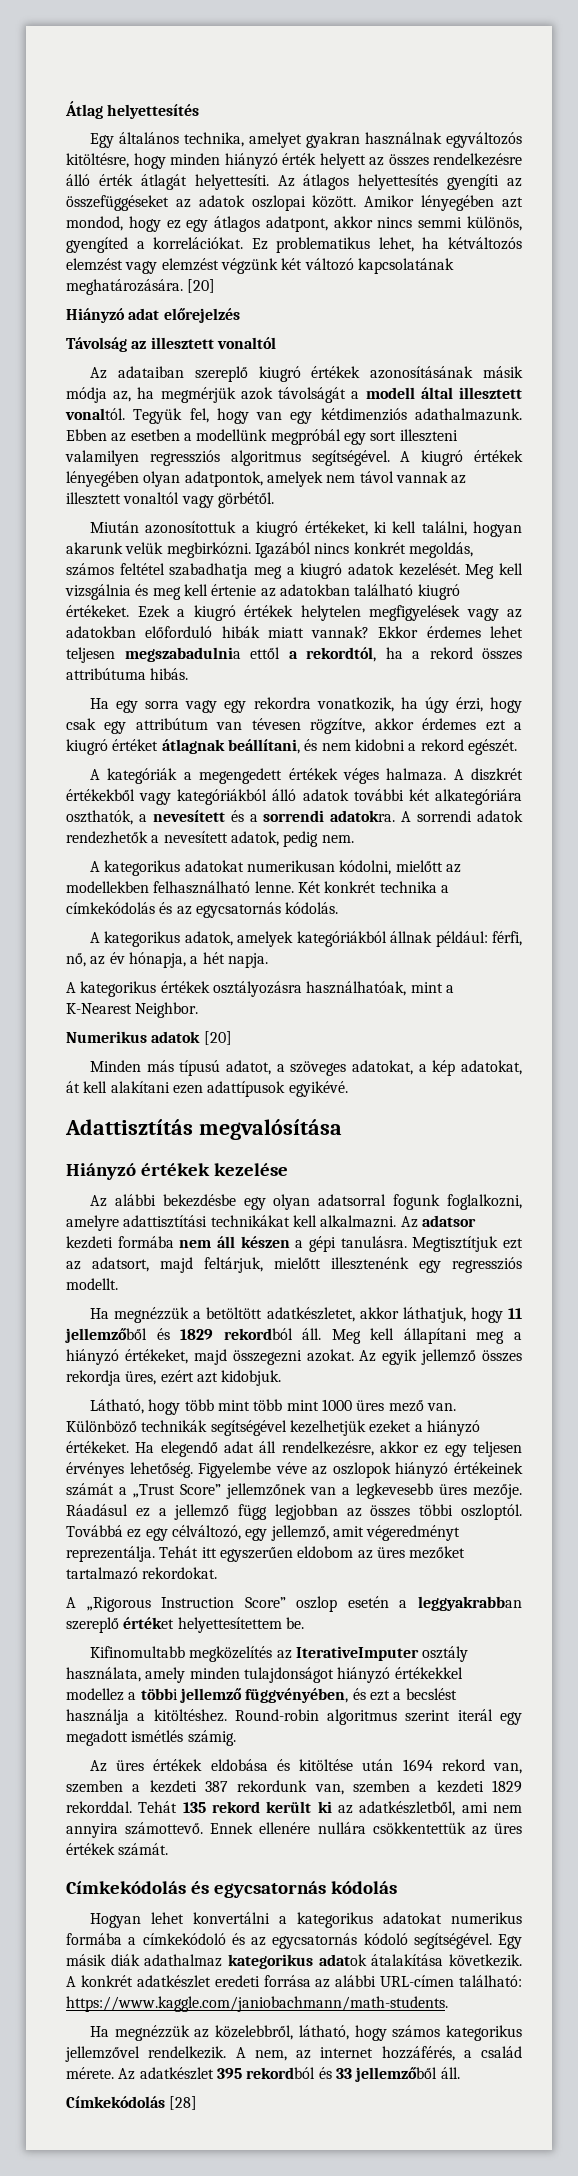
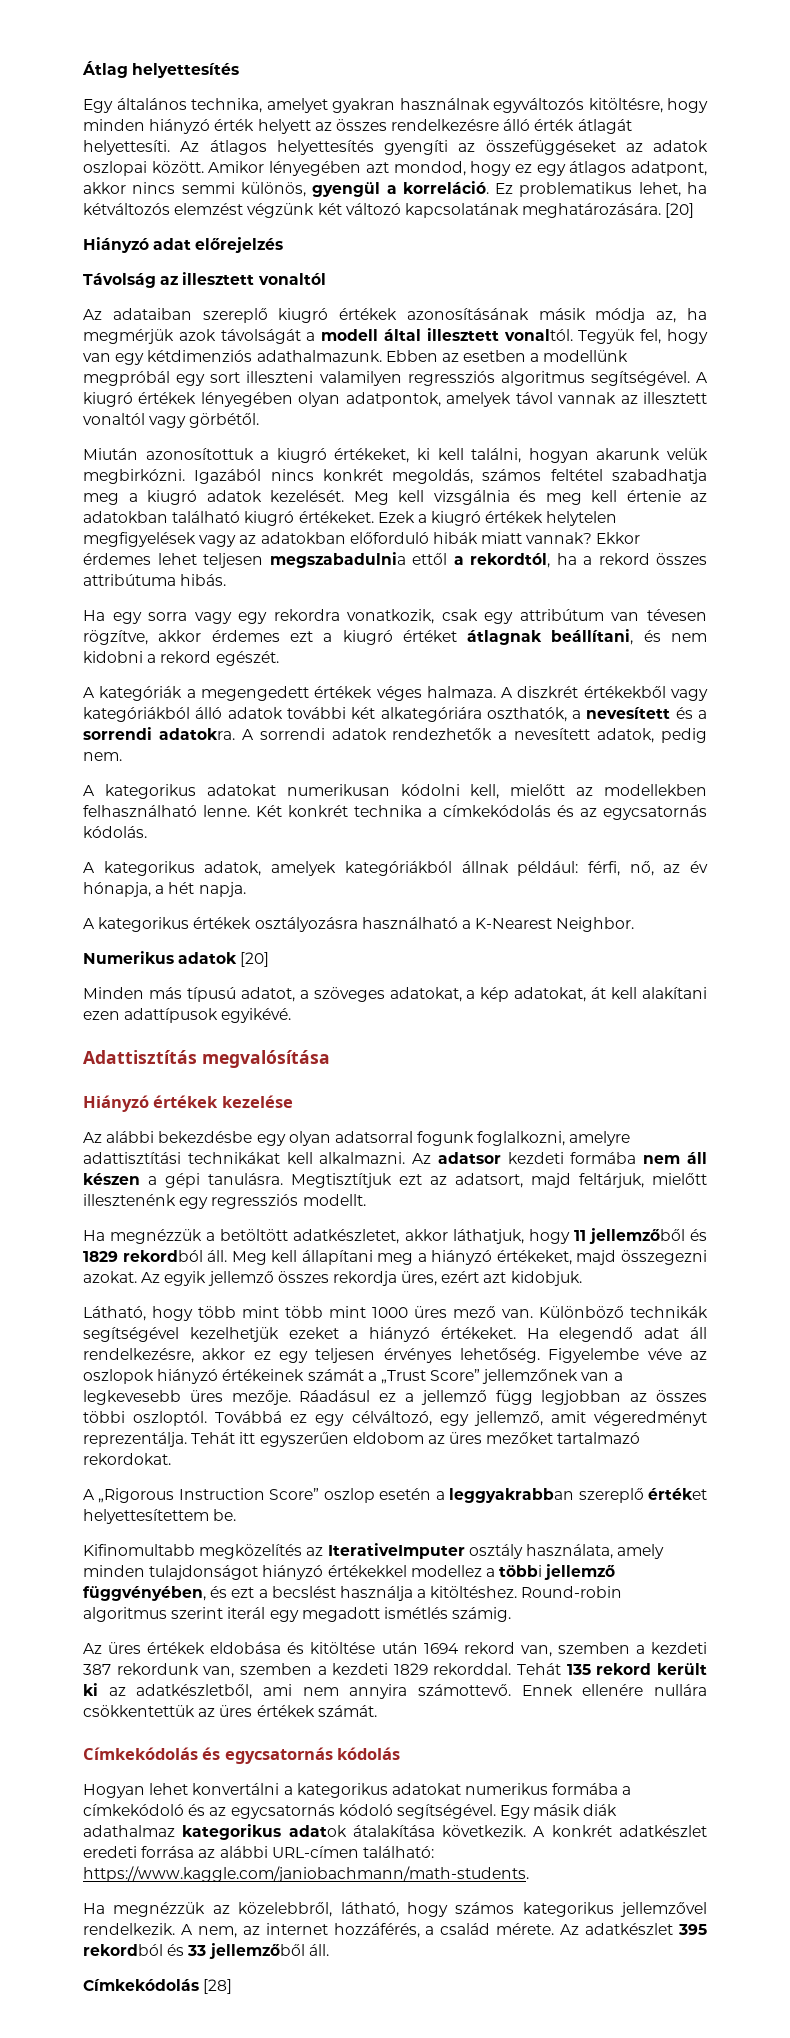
[66,237,244,253] gyengíted a korrelációkat. -> [312,181,489,197] gyengül a korreláció.
[125,258,219,274] vagy elemzést -> (244, 209) none
[326,475,356,483] nem -> (512, 399) none
[400,697,522,713] ha úgy érzi, hogy -> (435, 616) none
[339,860,392,875] kódolni, -> [400,784,500,799] kódolni kell,
[306,981,443,996] használhatóak, mint -> [361,917,458,929] használható

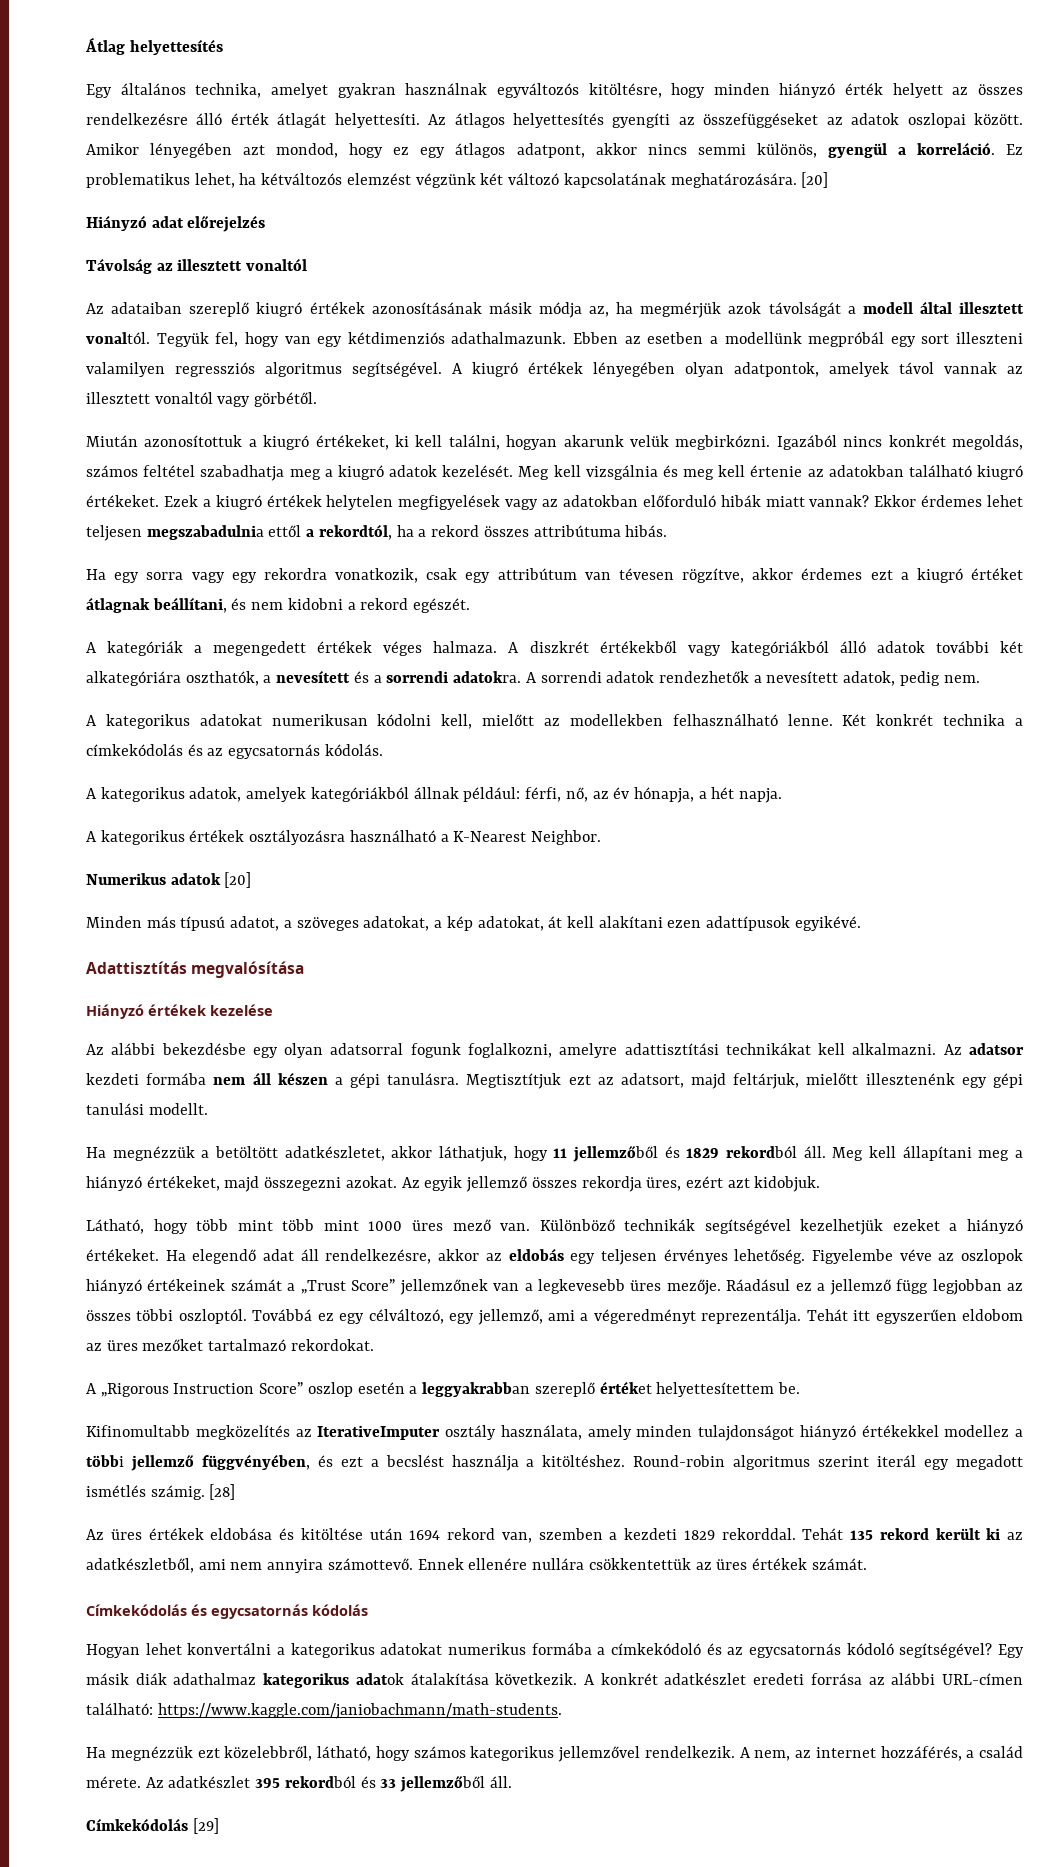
[211,1194,299,1209] regressziós -> [992,1073,1023,1088] [86,1103,144,1115] gépi tanulási
[253,1351,271,1360] ez -> [485,1248,564,1261] az eldobás
[550,1411,586,1423] amit -> [547,1310,589,1321] ami a
(512, 1614) none -> [209,1484,236,1500] [28]
[83,1663,389,1678] 387 rekordunk van, szemben a kezdeti -> (677, 1534) none
[396,1804,496,1819] segítségével. -> [899,1643,993,1658] segítségével?
[212,1905,230,1914] az -> [197,1748,220,1758] ezt
[203,1979,233,1994] [28] -> [192,1818,219,1834] [29]

